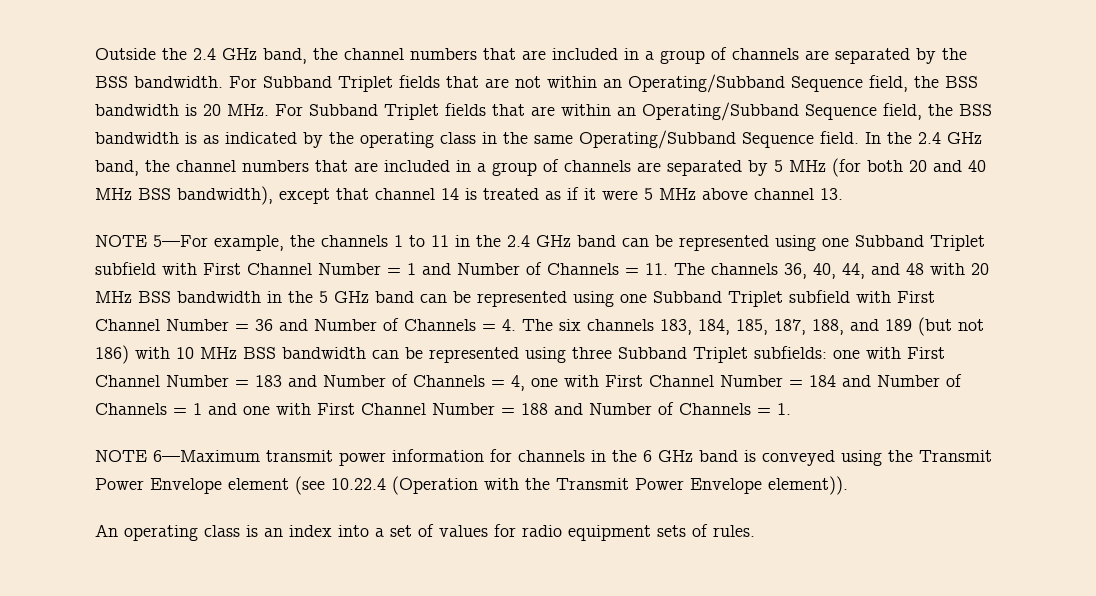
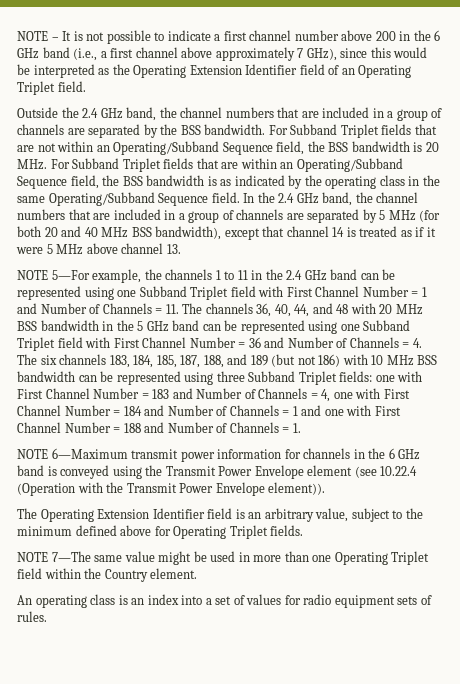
(95, 54) none -> [17,30,441,44] [17,47,428,61] [17,64,412,78] [17,81,86,95] NOTE – It is not possible to indicate a first channel number above 200 in the 6 GHz band (i.e., a first channel above approximately 7 GHz), since this would be interpreted as the Operating Extension Identifier field of an Operating Triplet field. //
[95,262,156,275] subfield -> [230,286,256,297] field
[789,290,850,303] subfield -> [57,337,83,348] field
[754,346,827,359] subfields: -> [339,371,373,382] fields:
(848, 485) none -> [17,508,423,522] [17,525,304,539] [17,551,430,565] [17,568,198,582] // The Operating Extension Identifier field is an arbitrary value, subject to the minimum defined above for Operating Triplet fields. // NOTE 7—The same value might be used in more than one Operating Triplet field within the Country element.

